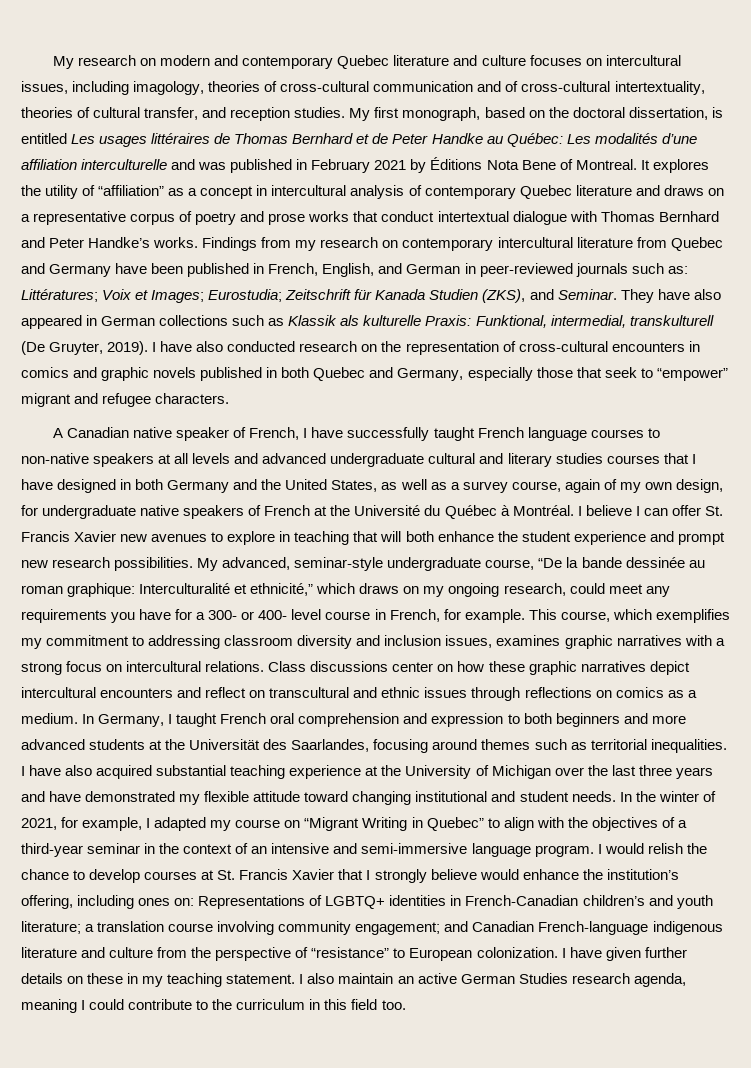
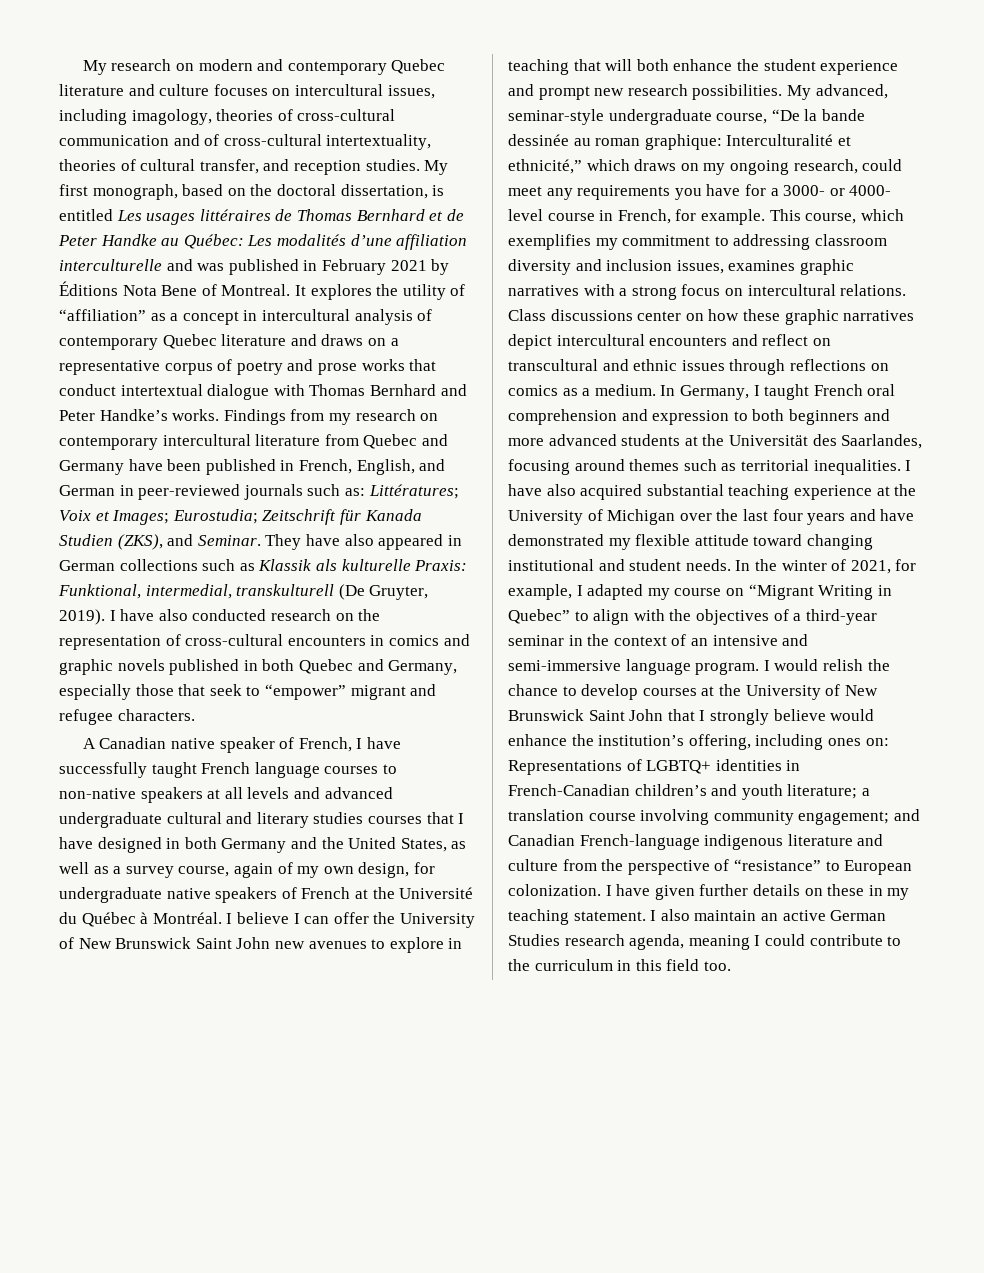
[704,506,723,516] [21,531,117,542] St. Francis Xavier -> [373,912,475,928] [59,937,271,949] the University of New Brunswick Saint John
[208,610,288,620] 300- or 400- -> [783,185,892,196] 3000- or 4000-
[638,765,672,776] three -> [772,509,803,521] four
[217,869,335,880] St. Francis Xavier -> [718,684,878,700] [508,709,664,721] the University of New Brunswick Saint John

